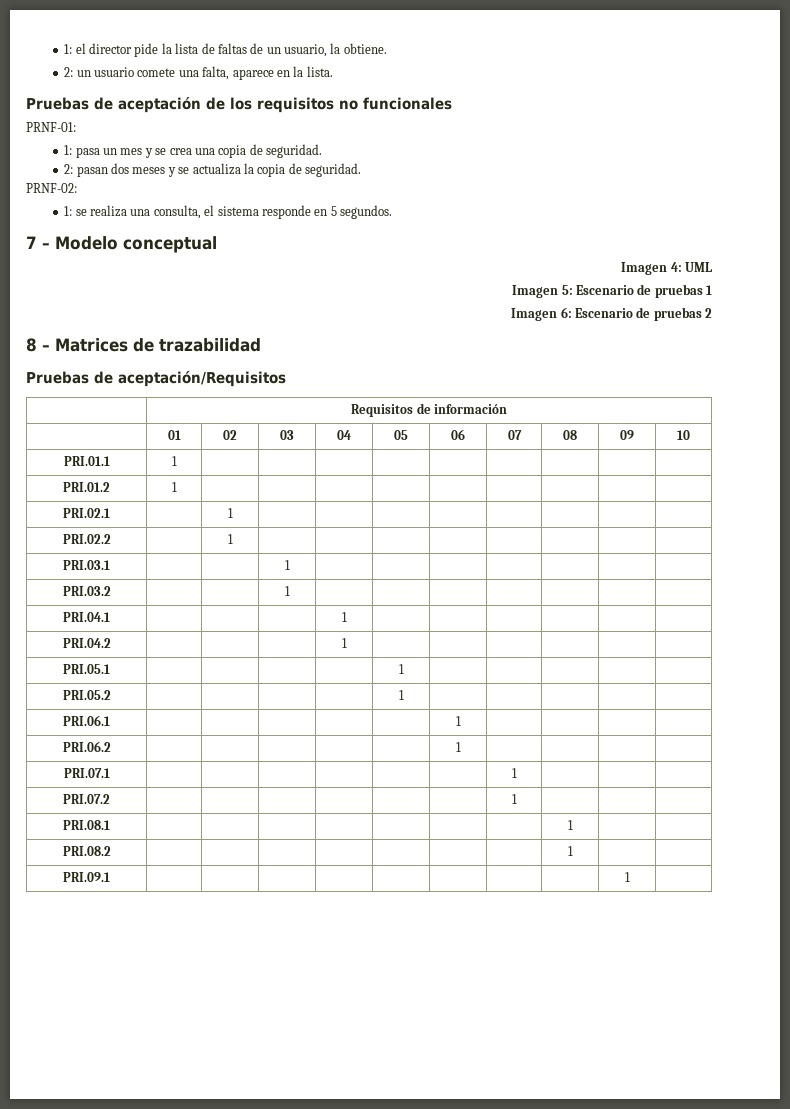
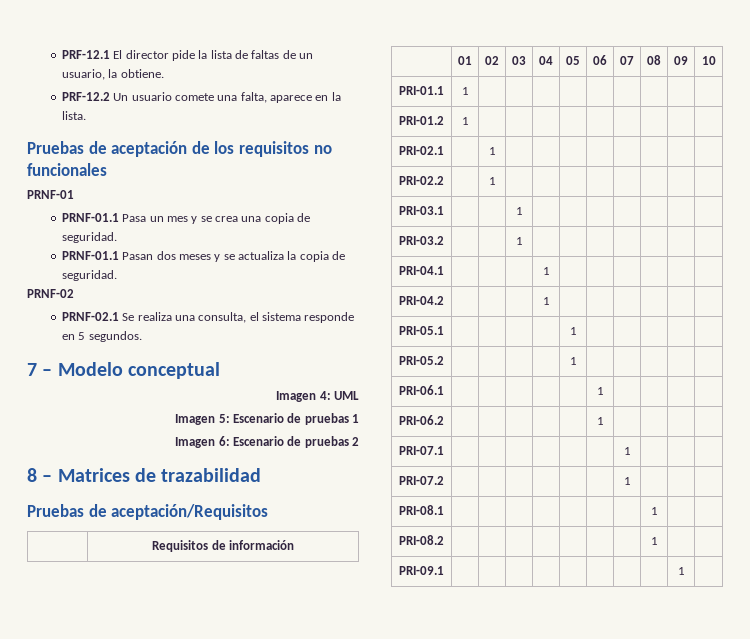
[64,43,86,54] 1: el -> [61,50,123,59] PRF-12.1 El
[64,67,91,77] 2: un -> [61,92,129,101] PRF-12.2 Un
[26,122,76,132] [64,145,100,158] PRNF-01: // 1: pasa -> [27,190,74,199] [61,213,147,222] PRNF-01 // PRNF-01.1 Pasa
[64,164,108,177] 2: pasan -> [61,251,154,260] PRNF-01.1 Pasan
[26,183,77,193] [64,206,87,216] PRNF-02: // 1: se -> [27,289,74,298] [61,312,135,321] PRNF-02 // PRNF-02.1 Se
[63,456,110,466] [171,456,177,466] [63,482,110,492] [171,482,177,492] [63,508,110,518] [227,508,233,518] [62,534,111,544] [227,534,233,544] [63,560,110,570] [284,560,290,570] [62,586,111,596] [284,586,290,596] [63,612,110,622] [341,612,347,622] [62,638,111,648] [341,638,347,648] [63,664,110,674] [398,664,404,674] [62,690,111,700] [398,690,404,700] [63,715,110,726] [455,716,461,726] [62,741,111,752] [455,742,461,752] [63,768,110,778] [511,768,517,778] [63,794,110,804] [511,794,517,804] [63,820,110,830] [567,820,573,830] [62,846,111,856] [567,846,573,856] [63,872,110,882] PRI.01.1 | 1 | | | | | | | | | // PRI.01.2 | 1 | | | | | | | | | // PRI.02.1 | | 1 | | | | | | | | // PRI.02.2 | | 1 | | | | | | | | // PRI.03.1 | | | 1 | | | | | | | // PRI.03.2 | | | 1 | | | | | | | // PRI.04.1 | | | | 1 | | | | | | // PRI.04.2 | | | | 1 | | | | | | // PRI.05.1 | | | | | 1 | | | | | // PRI.05.2 | | | | | 1 | | | | | // PRI.06.1 | | | | | | 1 | | | | // PRI.06.2 | | | | | | 1 | | | | // PRI.07.1 | | | | | | | 1 | | | // PRI.07.2 | | | | | | | 1 | | | // PRI.08.1 | | | | | | | | 1 | | // PRI.08.2 | | | | | | | | 1 | | // PRI.09.1 -> [399,86,444,95] [461,87,469,95] [399,116,444,125] [461,117,469,125] [399,146,444,155] [488,147,496,155] [399,176,444,185] [488,177,496,185] [399,206,444,215] [515,207,523,215] [399,236,444,245] [515,237,523,245] [399,266,444,275] [542,267,550,275] [399,296,444,305] [542,297,550,305] [399,326,444,335] [569,327,577,335] [399,356,444,365] [569,357,577,365] [399,385,444,395] [596,387,604,395] [399,415,444,425] [596,417,604,425] [399,446,444,455] [623,447,631,455] [399,476,444,485] [623,477,631,485] [399,505,444,515] [650,507,658,515] [399,535,444,545] [650,537,658,545] [399,566,444,575] PRI-01.1 | 1 | | | | | | | | | // PRI-01.2 | 1 | | | | | | | | | // PRI-02.1 | | 1 | | | | | | | | // PRI-02.2 | | 1 | | | | | | | | // PRI-03.1 | | | 1 | | | | | | | // PRI-03.2 | | | 1 | | | | | | | // PRI-04.1 | | | | 1 | | | | | | // PRI-04.2 | | | | 1 | | | | | | // PRI-05.1 | | | | | 1 | | | | | // PRI-05.2 | | | | | 1 | | | | | // PRI-06.1 | | | | | | 1 | | | | // PRI-06.2 | | | | | | 1 | | | | // PRI-07.1 | | | | | | | 1 | | | // PRI-07.2 | | | | | | | 1 | | | // PRI-08.1 | | | | | | | | 1 | | // PRI-08.2 | | | | | | | | 1 | | // PRI-09.1

